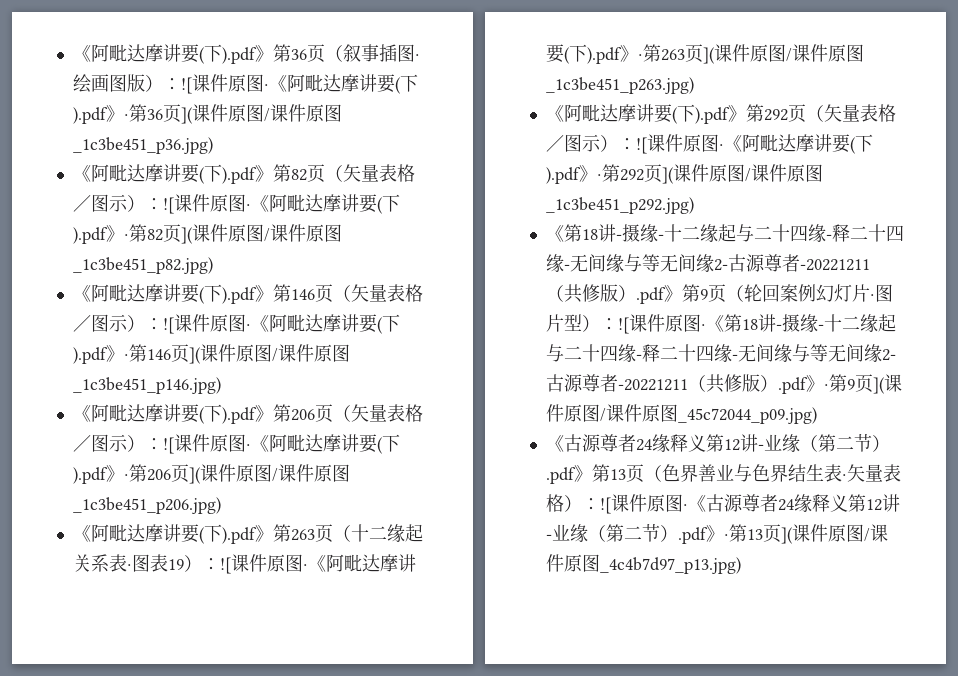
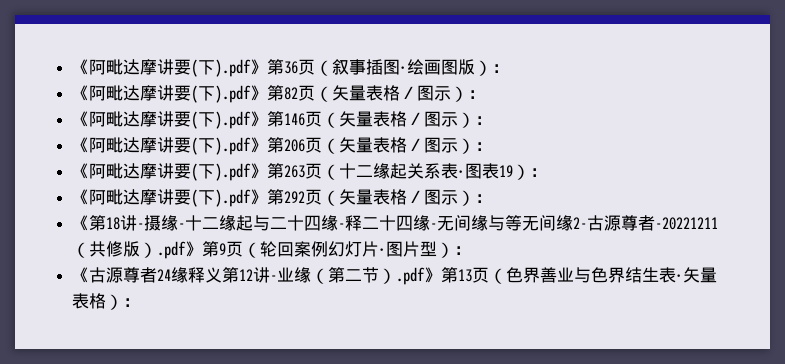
[180,74,418,94] [72,104,342,124] [72,137,213,154] ![课件原图·《阿毗达摩讲要(下).pdf》·第36页](课件原图/课件原图_1c3be451_p36.jpg) -> (510, 68) none
[162,194,400,214] [72,224,342,244] [72,257,213,274] ![课件原图·《阿毗达摩讲要(下).pdf》·第82页](课件原图/课件原图_1c3be451_p82.jpg) -> (486, 94) none
[162,314,400,334] [72,344,350,364] [72,377,221,394] ![课件原图·《阿毗达摩讲要(下).pdf》·第146页](课件原图/课件原图_1c3be451_p146.jpg) -> (493, 120) none
[162,434,400,454] [72,464,350,484] [72,497,221,514] ![课件原图·《阿毗达摩讲要(下).pdf》·第206页](课件原图/课件原图_1c3be451_p206.jpg) -> (493, 146) none
[219,554,416,574] [545,44,864,64] [545,77,694,94] ![课件原图·《阿毗达摩讲要(下).pdf》·第263页](课件原图/课件原图_1c3be451_p263.jpg) -> (548, 172) none
[635,134,873,154] [545,164,823,184] [545,197,694,214] ![课件原图·《阿毗达摩讲要(下).pdf》·第292页](课件原图/课件原图_1c3be451_p292.jpg) -> (493, 198) none
[617,314,896,334] [545,344,896,362] [545,374,902,394] [545,404,817,424] ![课件原图·《第18讲-摄缘-十二缘起与二十四缘-释二十四缘-无间缘与等无间缘2-古源尊者-20221211（共修版）.pdf》·第9页](课件原图/课件原图_45c72044_p09.jpg) -> (472, 250) none
[599,494,900,514] [545,524,888,544] [545,554,741,574] ![课件原图·《古源尊者24缘释义第12讲-业缘（第二节）.pdf》·第13页](课件原图/课件原图_4c4b7d97_p13.jpg) -> (141, 302) none

